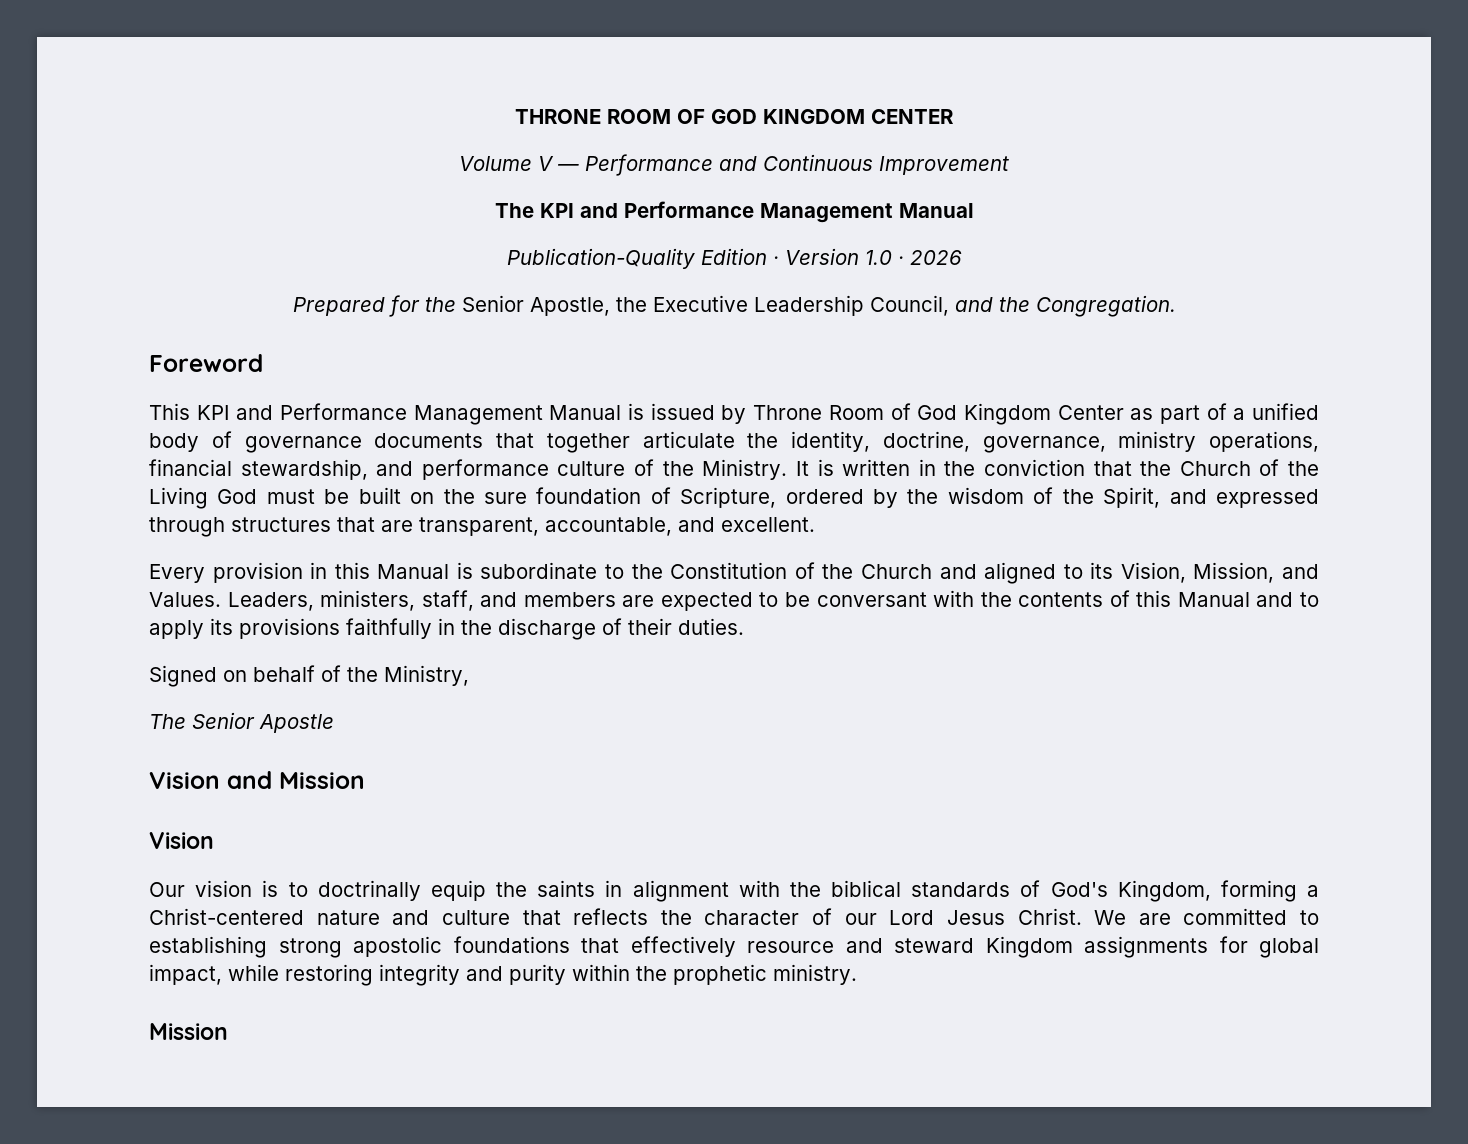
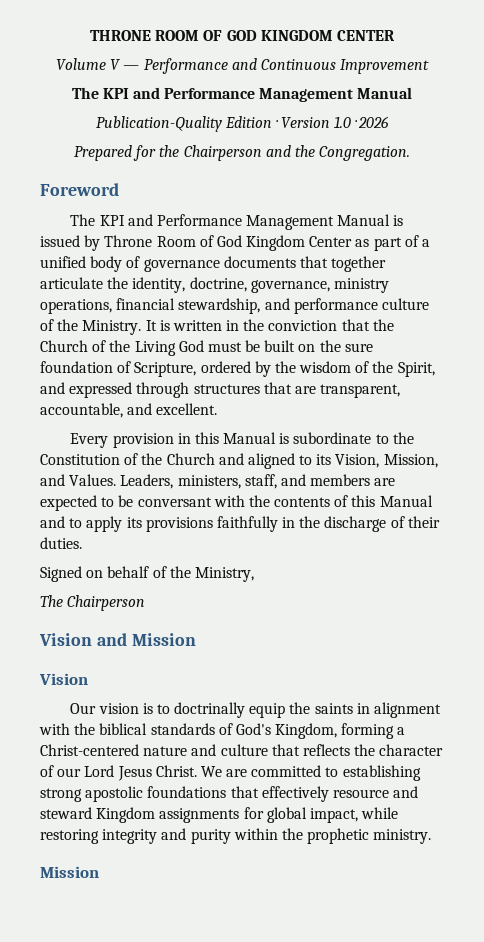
[461,295,949,316] Senior Apostle, the Executive Leadership Council, -> [183,145,262,161] Chairperson
[149,403,190,420] This -> [70,214,96,226] The
[192,712,334,733] Senior Apostle -> [67,595,146,611] Chairperson

